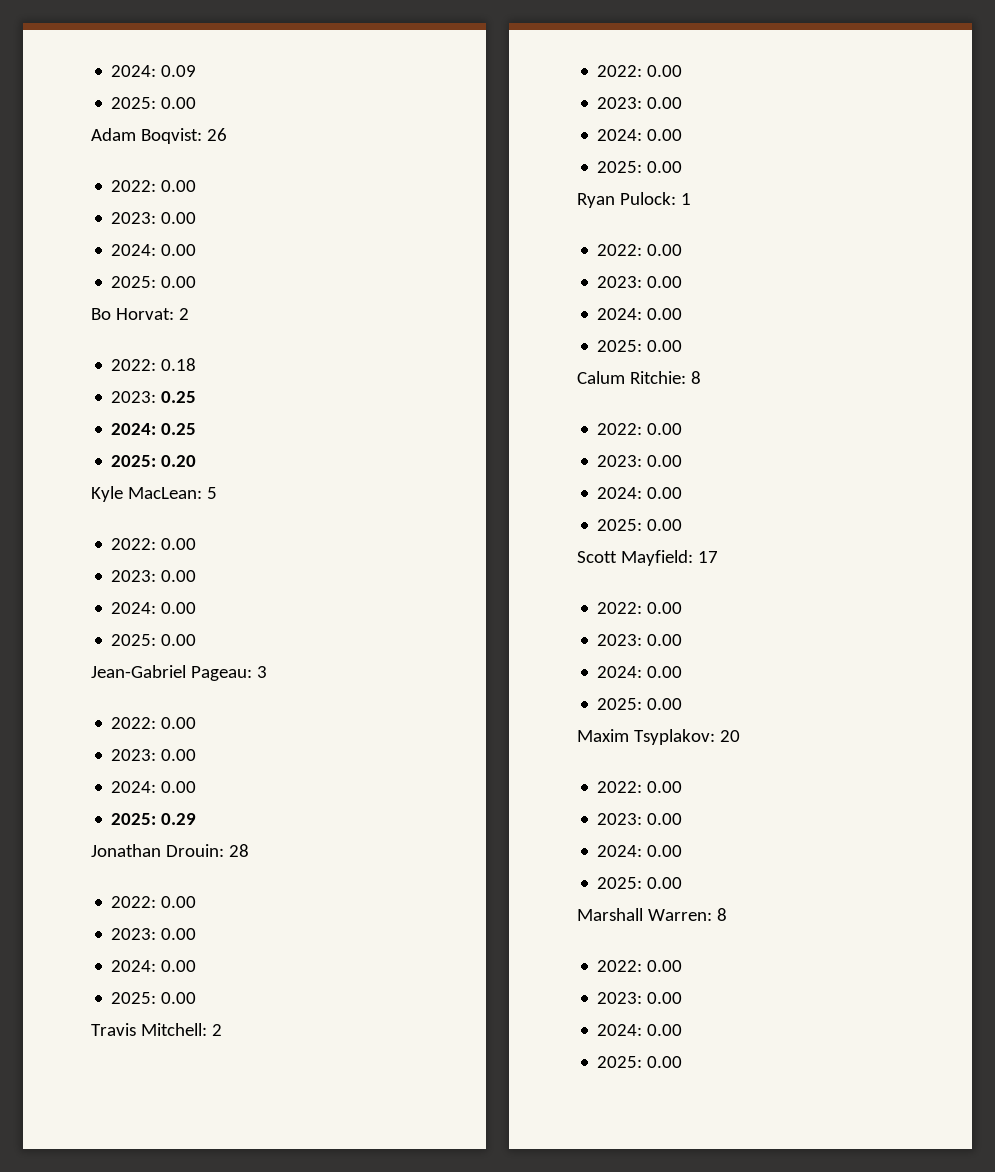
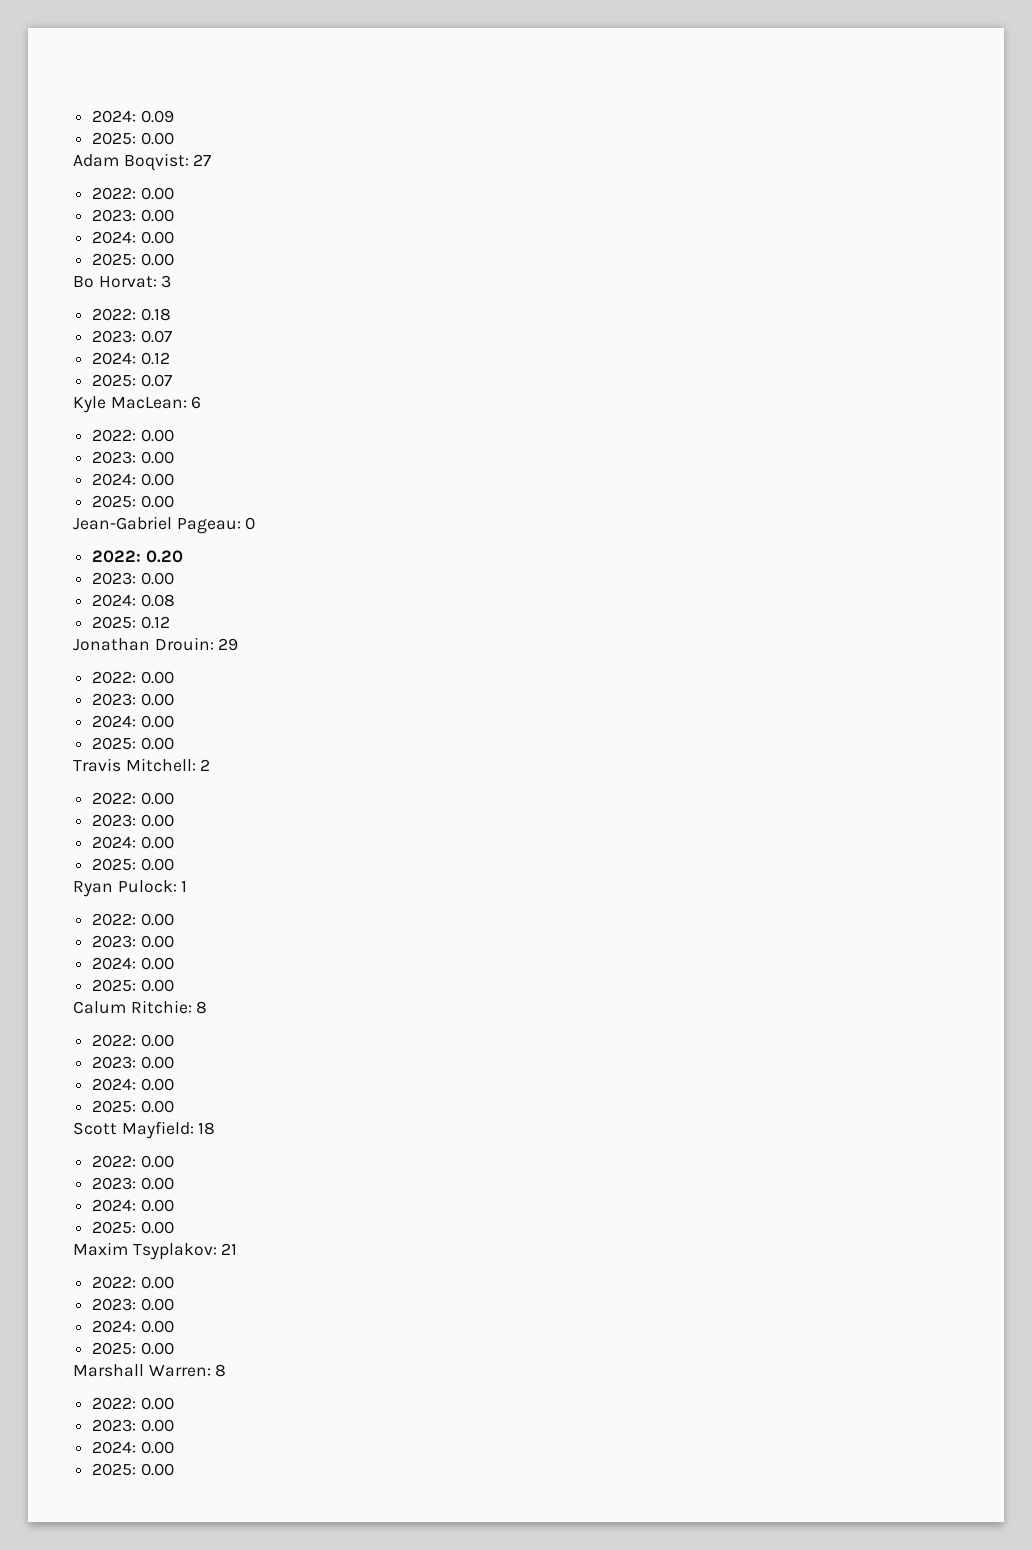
[206,128,227,141] 26 -> [193,154,212,166] 27
[178,308,189,320] 2 -> [161,275,172,288] 3
[161,391,197,403] [111,423,197,435] [111,455,197,467] 0.25 // 2024: 0.25 // 2025: 0.20 -> [140,330,172,343] [92,352,170,365] [92,374,172,387] 0.07 // 2024: 0.12 // 2025: 0.07
[206,487,217,499] 5 -> [191,396,202,409] 6
[256,666,267,678] [111,717,197,729] [111,749,197,761] [111,781,197,793] [111,813,197,825] 3 // 2022: 0.00 // 2023: 0.00 // 2024: 0.00 // 2025: 0.29 -> [245,517,256,530] [92,550,183,563] [92,572,174,585] [92,594,175,607] [92,616,170,629] 0 // 2022: 0.20 // 2023: 0.00 // 2024: 0.08 // 2025: 0.12
[228,844,249,857] 28 -> [218,638,239,651] 29
[697,551,718,563] 17 -> [198,1122,216,1135] 18
[719,730,740,742] 20 -> [221,1243,238,1255] 21

